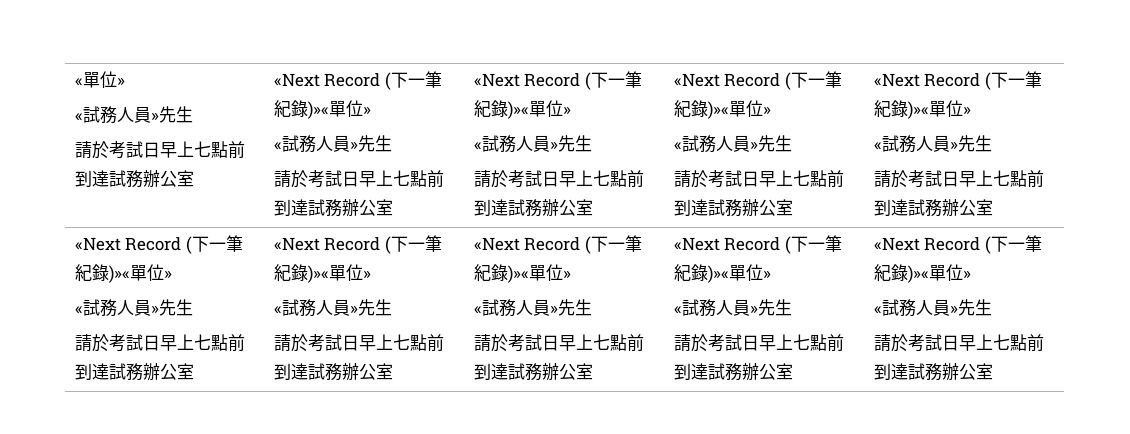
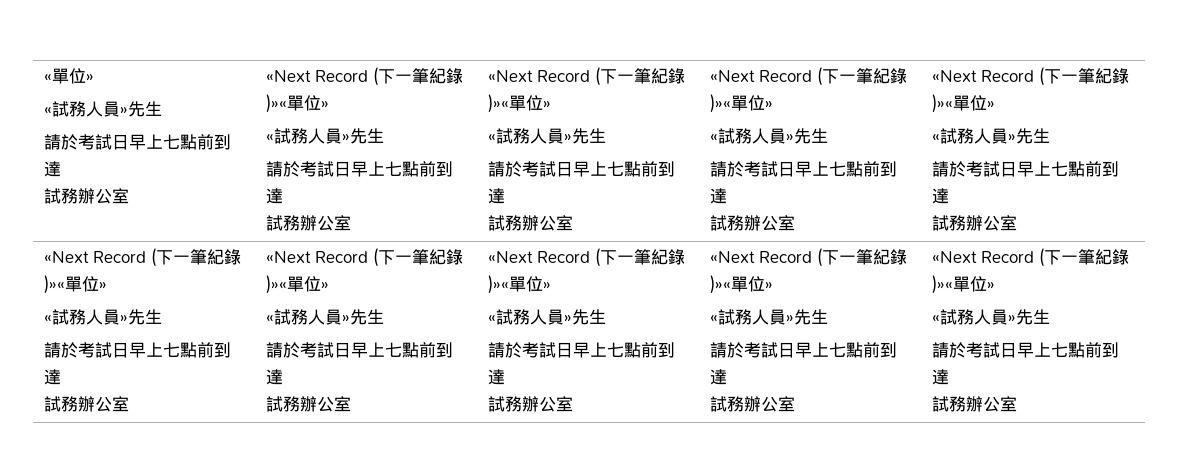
(109, 178) none -> (61, 169) //
(308, 207) none -> (283, 196) //
(508, 207) none -> (505, 196) //
(708, 207) none -> (727, 196) //
(908, 207) none -> (949, 196) //
(109, 371) none -> (61, 377) //
(308, 371) none -> (283, 377) //
(508, 371) none -> (505, 377) //
(708, 371) none -> (727, 377) //
(908, 371) none -> (949, 377) //

